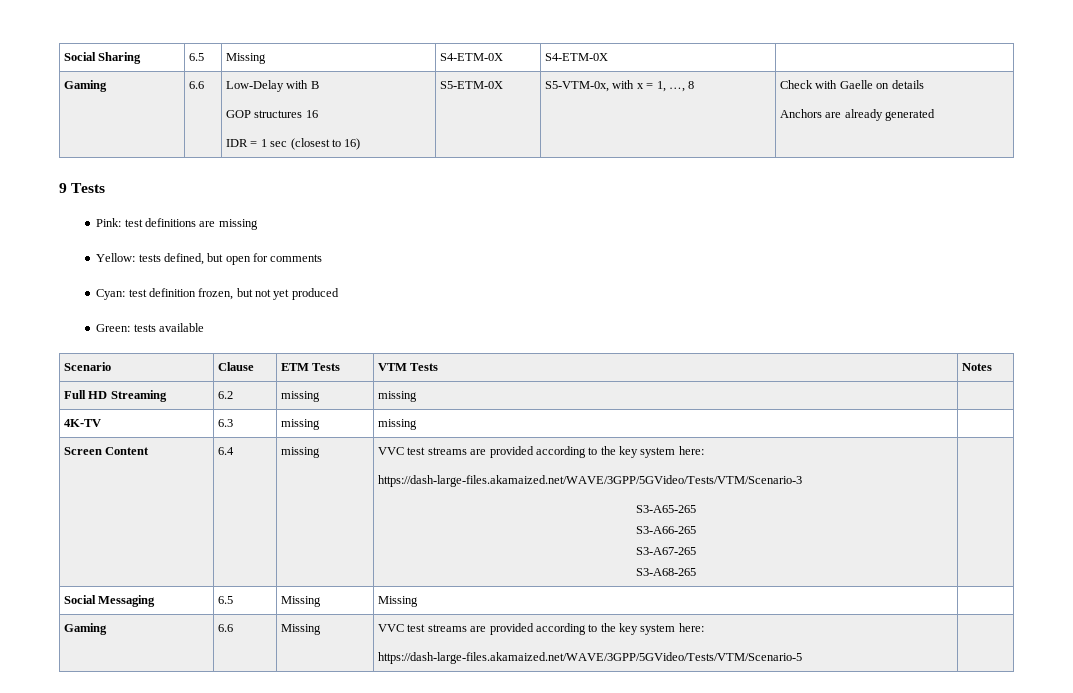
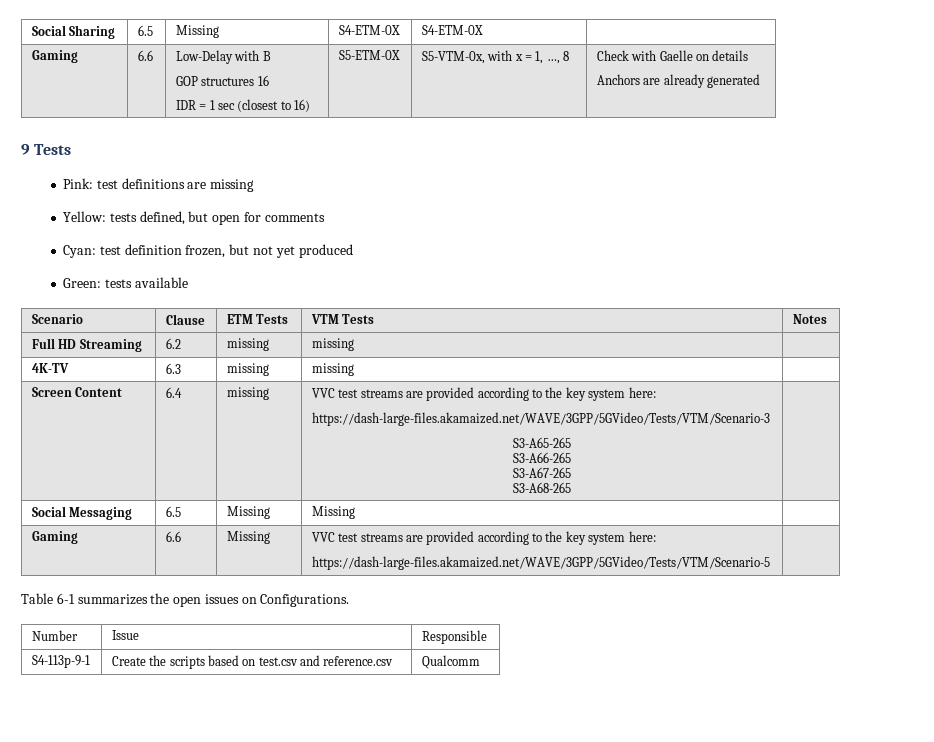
(803, 658) none -> [21,593,350,607] [31,630,78,641] [111,630,139,640] [421,630,487,644] [31,655,90,668] [111,655,394,669] [421,655,480,669] // Table 6-1 summarizes the open issues on Configurations. // Number | Issue | Responsible // S4-113p-9-1 | Create the scripts based on test.csv and reference.csv | Qualcomm

